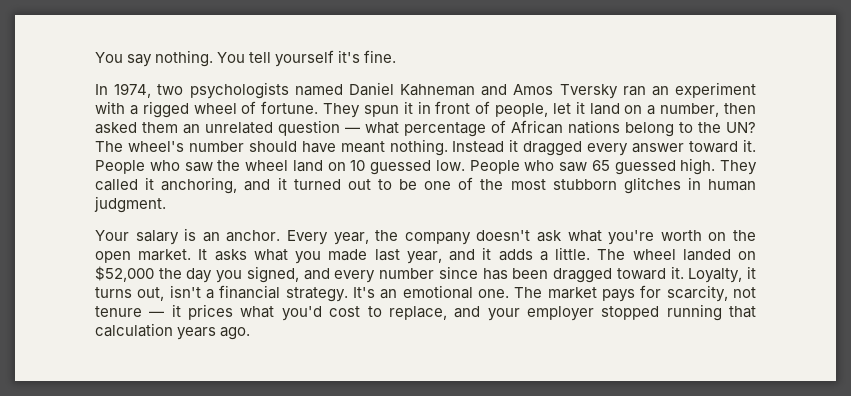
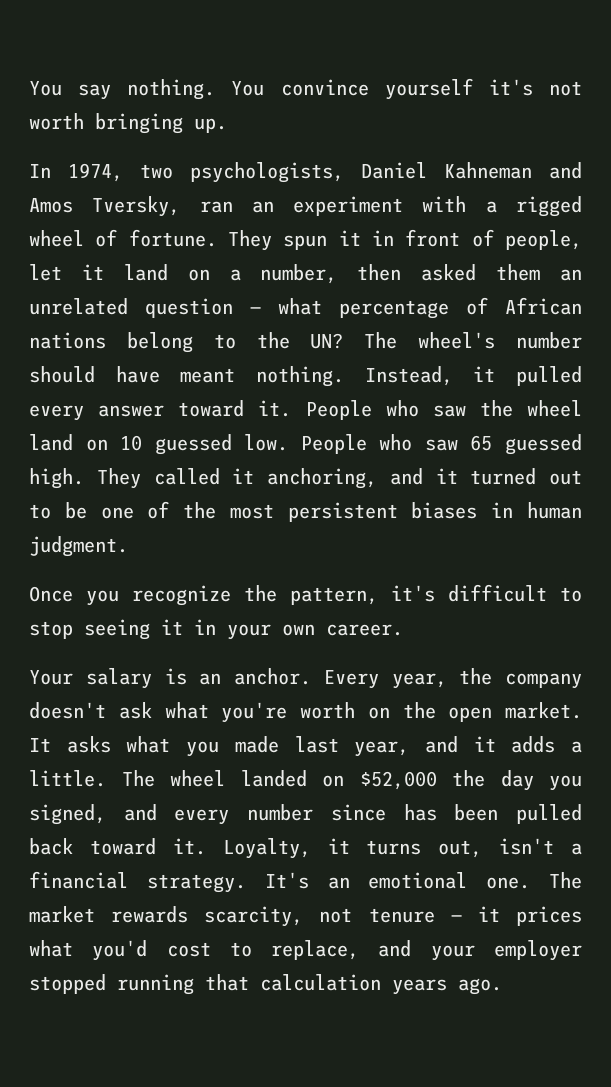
[249,52,272,63] tell -> [280,79,369,96] convince
[364,50,397,63] fine. -> [549,81,582,96] [29,113,227,134] not worth bringing up.
[189,82,343,99] psychologists named -> [190,162,344,183] psychologists,
[559,84,618,99] Tversky -> [92,196,181,217] Tversky,
[452,139,583,156] Instead it dragged -> [364,366,582,386] Instead, it pulled
[552,177,681,194] stubborn glitches -> [287,502,478,522] persistent biases
(166, 204) none -> [29,584,582,606] [29,619,403,640] // Once you recognize the pattern, it's difficult to stop seeing it in your own career.
[553,268,613,283] dragged -> [516,804,582,824] [29,838,73,855] pulled back
[601,285,662,302] pays for -> [111,906,189,923] rewards

